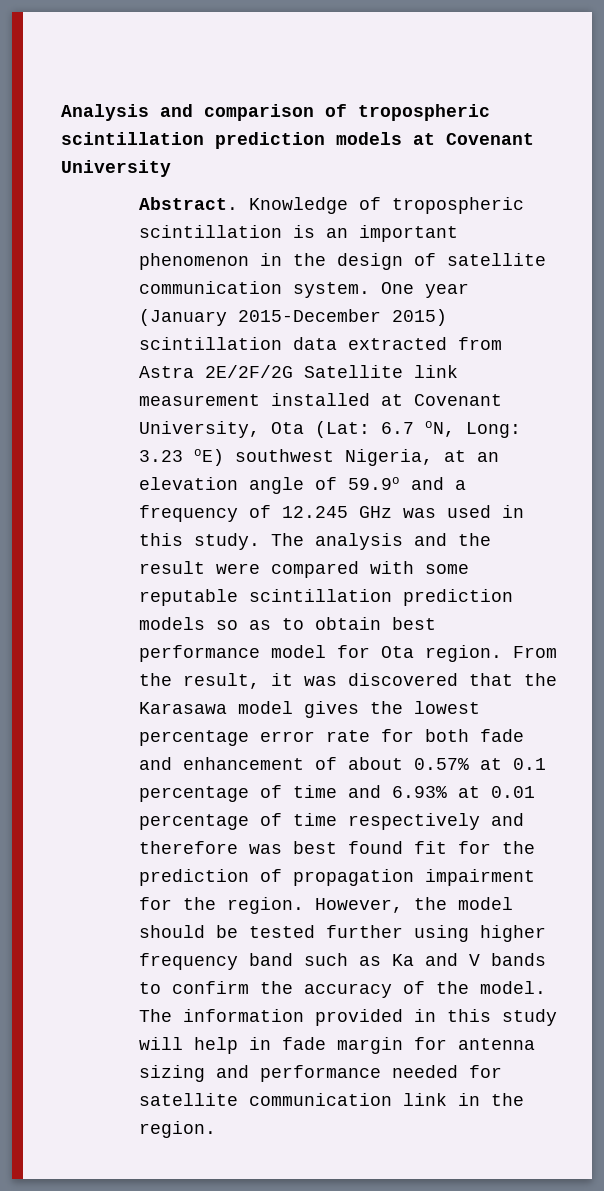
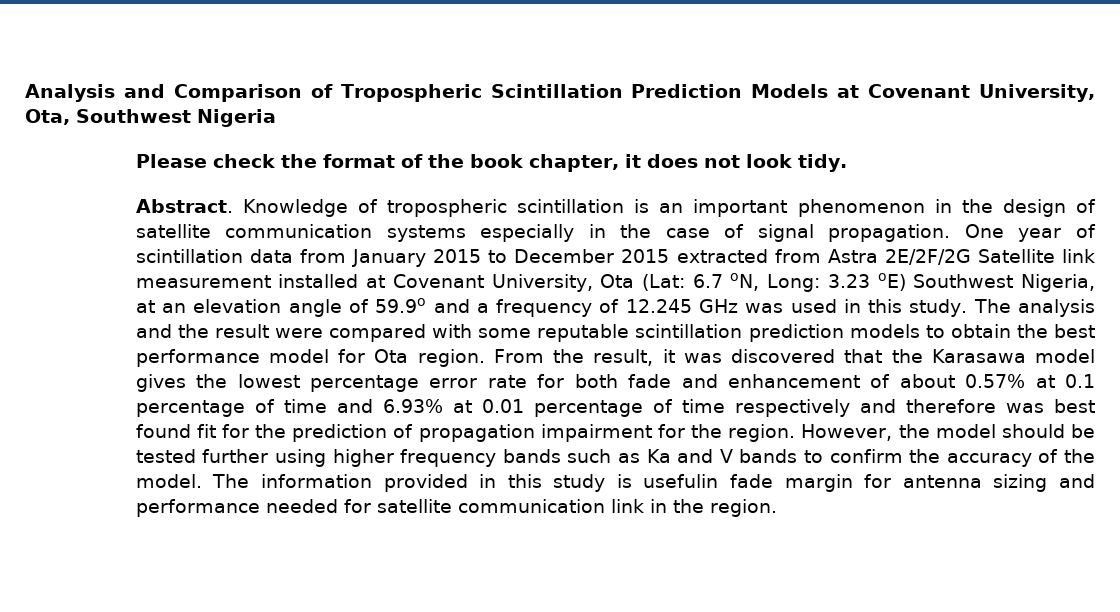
[204,104,490,121] [61,132,534,149] [61,160,171,177] comparison of tropospheric scintillation prediction models at Covenant University -> [173,84,1096,102] [25,109,276,127] [135,154,847,172] Comparison of Tropospheric Scintillation Prediction Models at Covenant University, Ota, Southwest Nigeria // Please check the format of the book chapter, it does not look tidy.
[292,282,469,298] [138,309,447,326] [138,337,337,350] system. One year (January 2015-December 2015) scintillation data -> [386,224,1096,242] [135,249,670,267] systems especially in the case of signal propagation. One year of scintillation data from January 2015 to December 2015
[234,449,334,462] southwest -> [913,274,1014,288] Southwest
[215,620,271,630] so as -> (920, 331) none
(381, 623) none -> [1016,324,1048,338] the
[248,953,293,966] band -> [502,449,561,463] bands
[138,1037,271,1054] will help in -> [616,474,719,488] is usefulin

